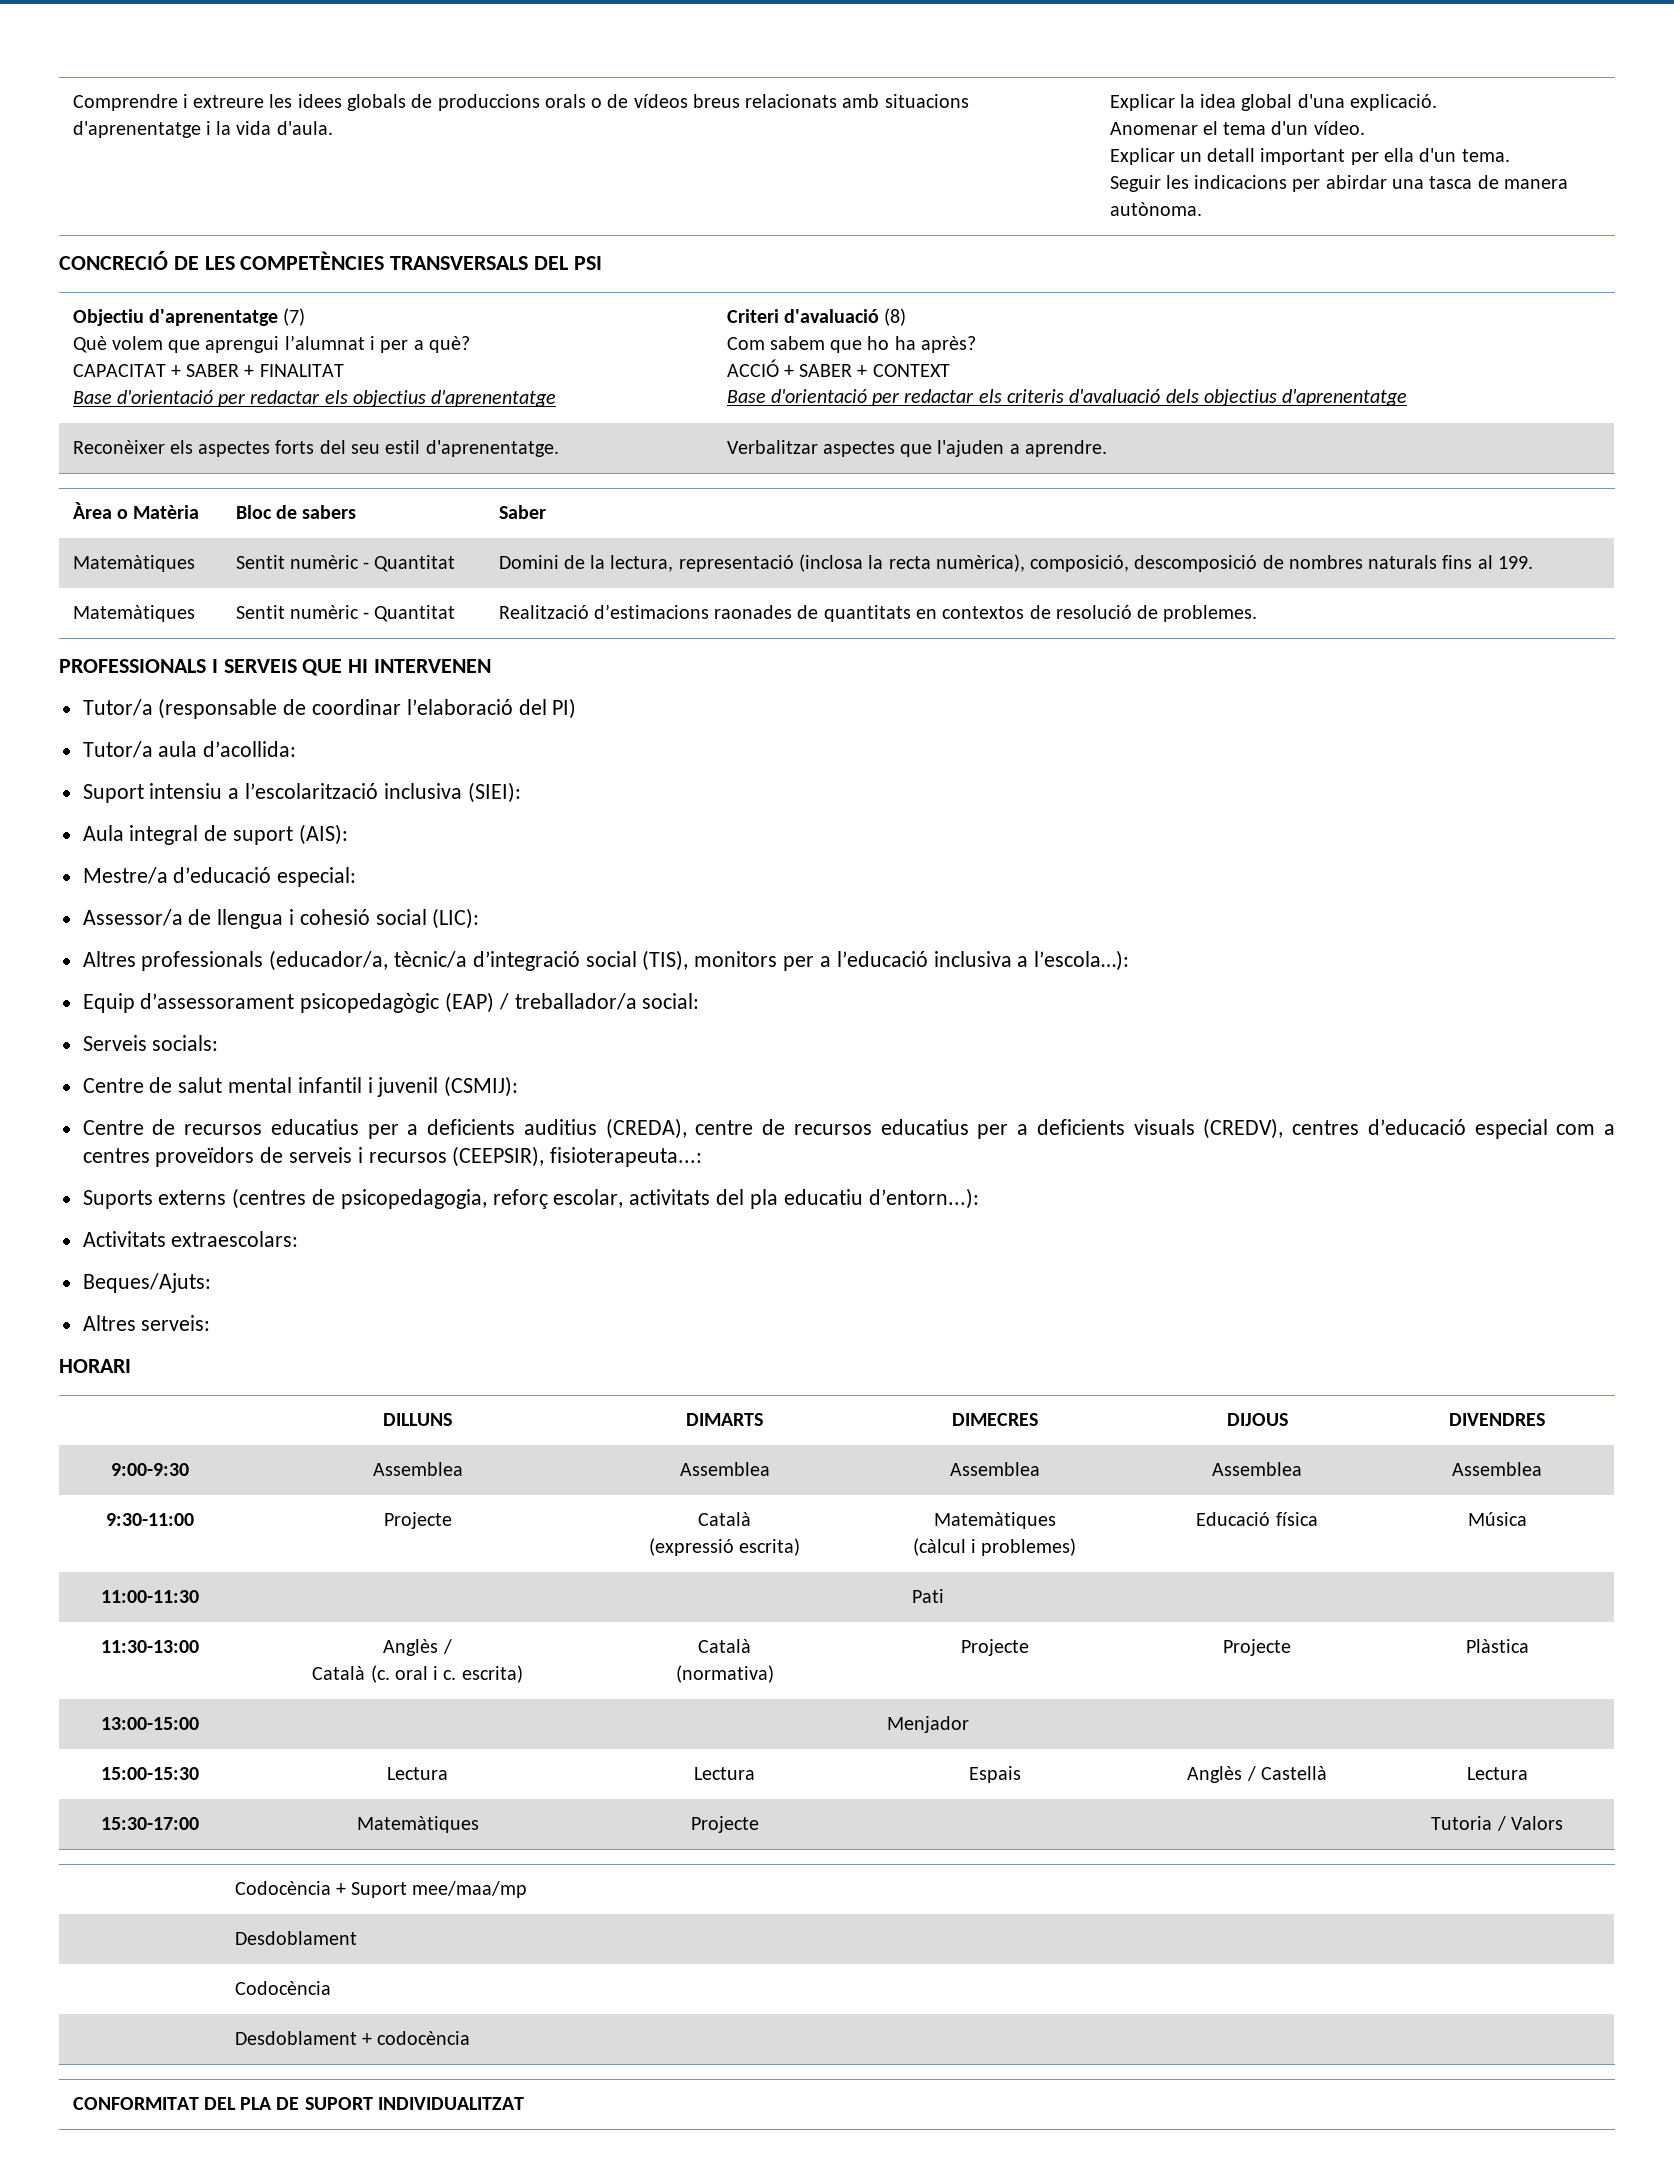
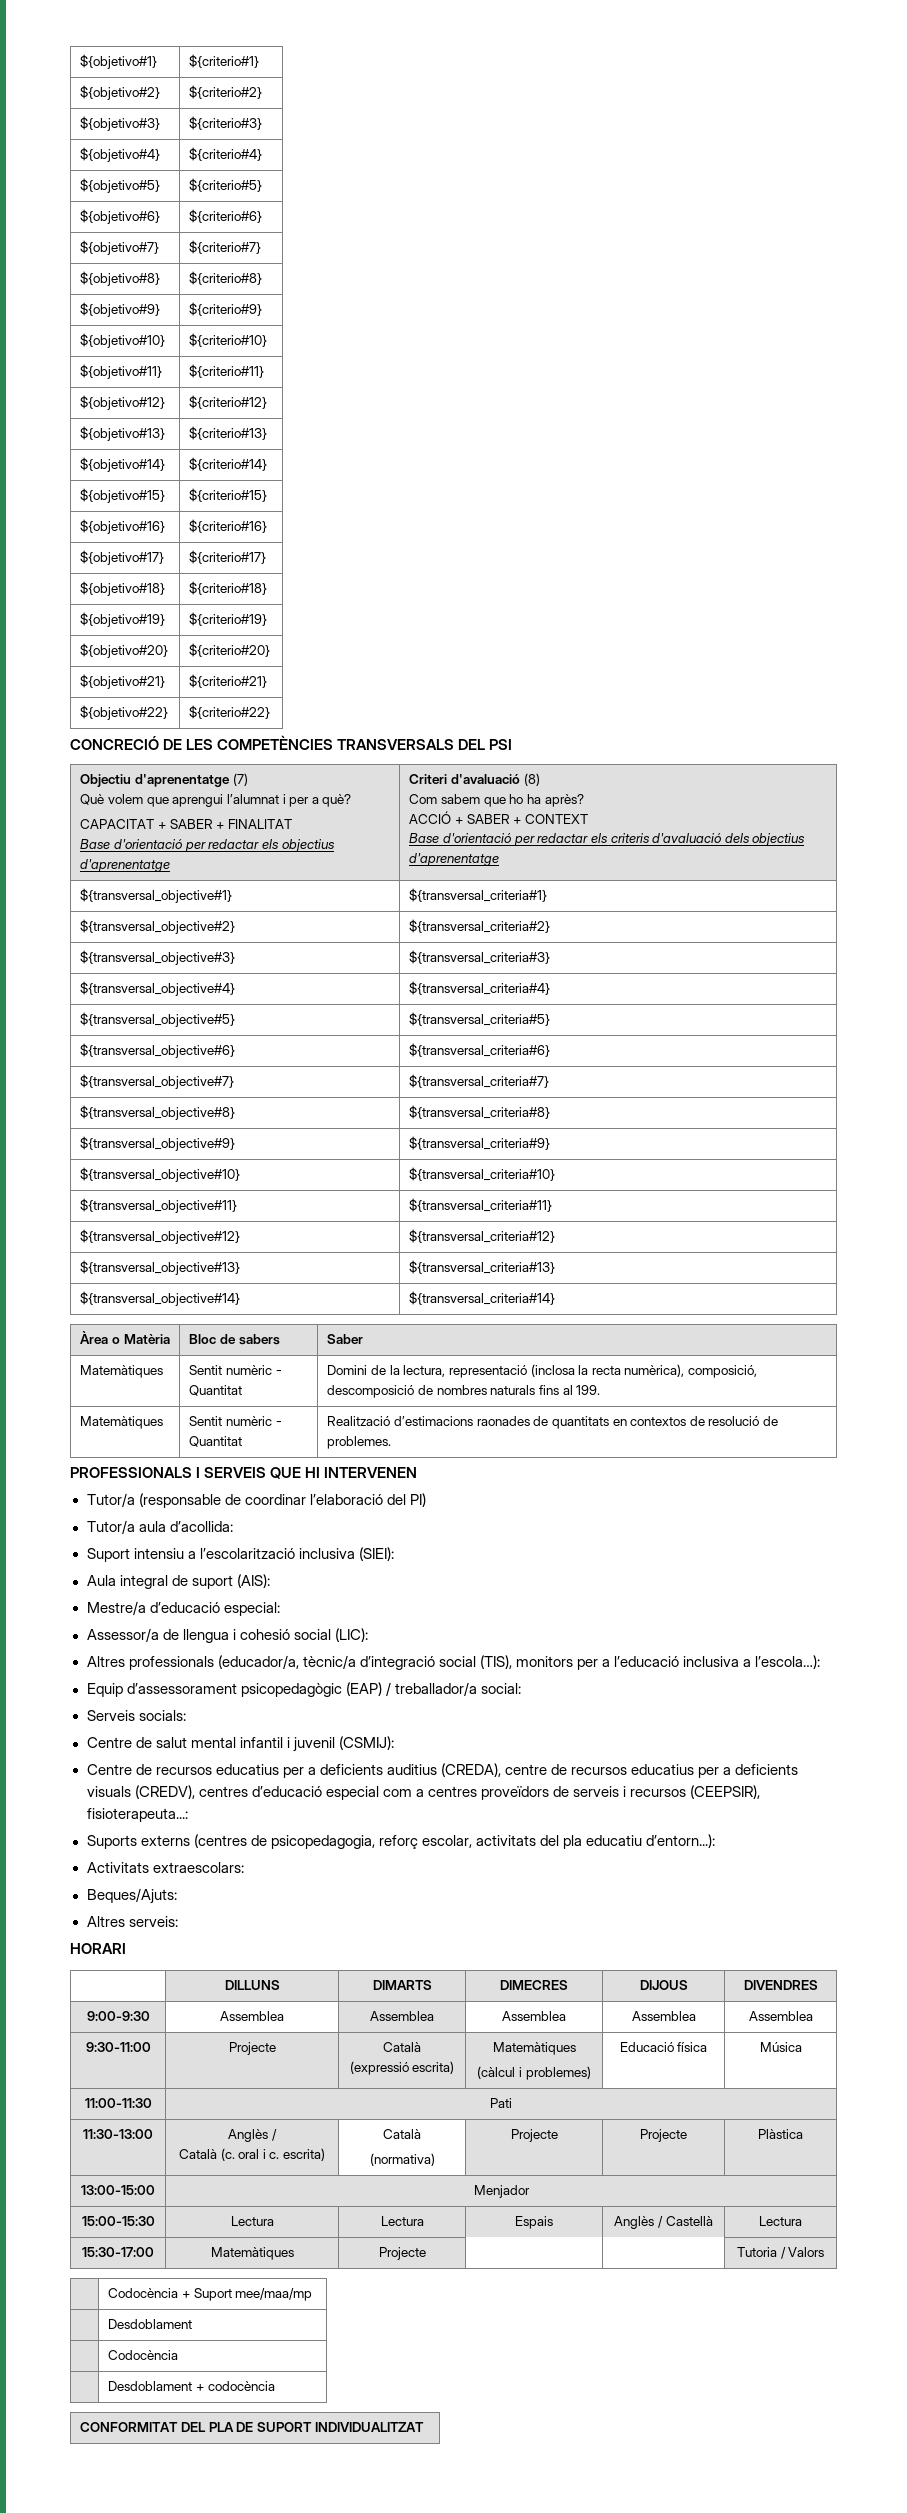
[72,94,969,111] [72,121,333,138] [1109,94,1438,111] [1109,121,1365,135] [1109,148,1510,165] [1109,175,1568,192] [1109,202,1202,216] Comprendre i extreure les idees globals de produccions orals o de vídeos breus relacionats amb situacions d'aprenentatge i la vida d'aula. | Explicar la idea global d'una explicació. // Anomenar el tema d'un vídeo. // Explicar un detall important per ella d'un tema. // Seguir les indicacions per abirdar una tasca de manera autònoma. -> [80,54,158,69] [189,54,260,68] [80,85,161,100] [189,85,263,99] [80,116,161,131] [189,116,263,130] [80,147,161,162] [189,147,263,161] [80,178,161,193] [189,178,263,192] [80,209,161,224] [189,209,263,223] [80,240,160,255] [189,240,262,254] [80,271,161,286] [189,271,263,285] [80,302,161,317] [189,302,263,316] [80,333,166,348] [189,333,268,347] [80,364,163,379] [189,364,265,378] [80,395,166,410] [189,395,268,409] [80,426,166,441] [189,426,268,440] [80,457,166,472] [189,457,268,471] [80,488,166,503] [189,488,268,502] [80,519,166,534] [189,519,268,533] [80,550,165,565] [189,550,267,564] [80,581,166,596] [189,581,268,595] [80,612,166,627] [189,612,268,626] [80,643,169,658] [189,643,271,657] [80,674,166,689] [189,674,268,688] [80,705,169,720] [189,705,271,719] ${objetivo#1} | ${criterio#1} // ${objetivo#2} | ${criterio#2} // ${objetivo#3} | ${criterio#3} // ${objetivo#4} | ${criterio#4} // ${objetivo#5} | ${criterio#5} // ${objetivo#6} | ${criterio#6} // ${objetivo#7} | ${criterio#7} // ${objetivo#8} | ${criterio#8} // ${objetivo#9} | ${criterio#9} // ${objetivo#10} | ${criterio#10} // ${objetivo#11} | ${criterio#11} // ${objetivo#12} | ${criterio#12} // ${objetivo#13} | ${criterio#13} // ${objetivo#14} | ${criterio#14} // ${objetivo#15} | ${criterio#15} // ${objetivo#16} | ${criterio#16} // ${objetivo#17} | ${criterio#17} // ${objetivo#18} | ${criterio#18} // ${objetivo#19} | ${criterio#19} // ${objetivo#20} | ${criterio#20} // ${objetivo#21} | ${criterio#21} // ${objetivo#22} | ${criterio#22}
[72,440,559,457] [726,440,1108,457] Reconèixer els aspectes forts del seu estil d'aprenentatge. | Verbalitzar aspectes que l'ajuden a aprendre. -> [80,888,233,903] [409,888,548,902] [80,919,236,934] [409,919,551,933] [80,950,236,965] [409,950,551,964] [80,981,236,996] [409,981,551,995] [80,1012,236,1027] [409,1012,551,1026] [80,1043,236,1058] [409,1043,551,1057] [80,1074,235,1089] [409,1074,550,1088] [80,1105,236,1120] [409,1105,551,1119] [80,1136,236,1151] [409,1136,551,1150] [80,1167,241,1182] [409,1167,556,1181] [80,1198,238,1213] [409,1198,553,1212] [80,1229,241,1244] [409,1229,556,1243] [80,1260,241,1275] [409,1260,556,1274] [80,1291,241,1306] [409,1291,556,1305] ${transversal_objective#1} | ${transversal_criteria#1} // ${transversal_objective#2} | ${transversal_criteria#2} // ${transversal_objective#3} | ${transversal_criteria#3} // ${transversal_objective#4} | ${transversal_criteria#4} // ${transversal_objective#5} | ${transversal_criteria#5} // ${transversal_objective#6} | ${transversal_criteria#6} // ${transversal_objective#7} | ${transversal_criteria#7} // ${transversal_objective#8} | ${transversal_criteria#8} // ${transversal_objective#9} | ${transversal_criteria#9} // ${transversal_objective#10} | ${transversal_criteria#10} // ${transversal_objective#11} | ${transversal_criteria#11} // ${transversal_objective#12} | ${transversal_criteria#12} // ${transversal_objective#13} | ${transversal_criteria#13} // ${transversal_objective#14} | ${transversal_criteria#14}

